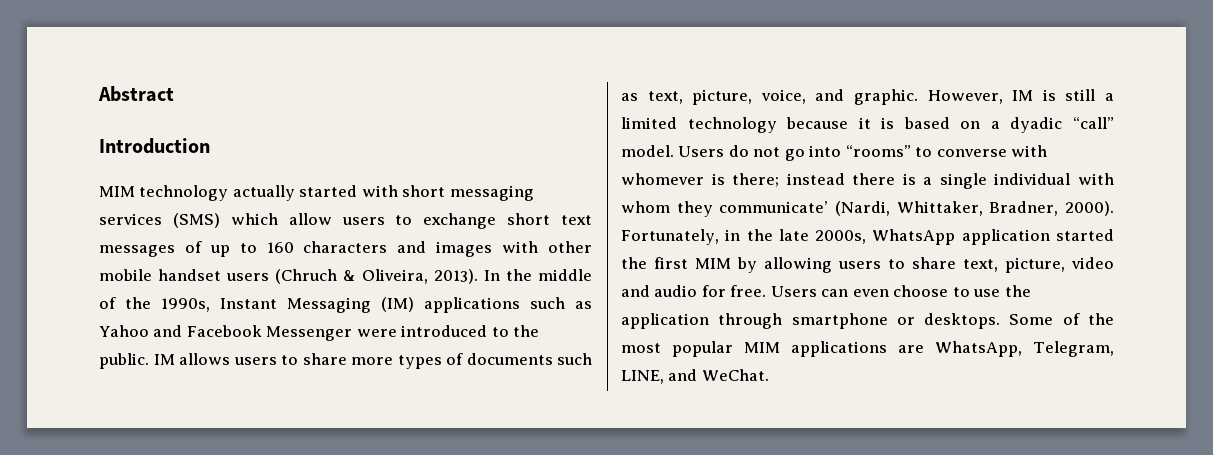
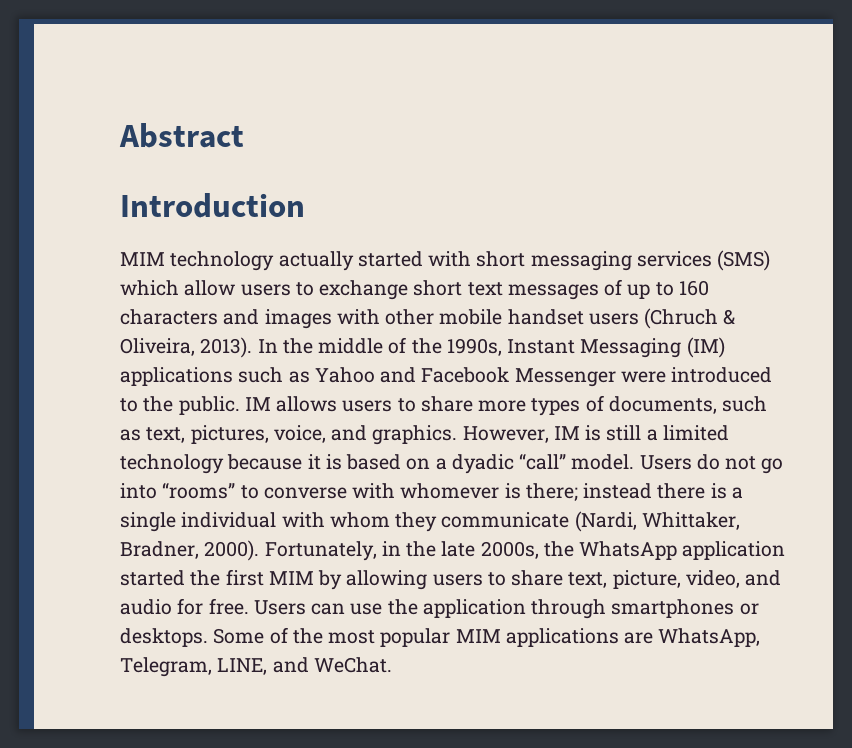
[466,353,553,365] documents -> [608,396,717,414] documents,
[692,89,753,105] picture, -> [190,425,269,444] pictures,
[854,89,918,105] graphic. -> [372,425,458,445] graphics.
[719,201,829,213] communicate’ -> [441,512,570,528] communicate
(867, 237) none -> [543,541,574,557] the
[1071,257,1114,269] video -> [685,570,740,588] video,
[852,285,970,297] even choose to -> (346, 609) none
[791,313,888,329] smartphone -> [611,599,735,618] smartphones

